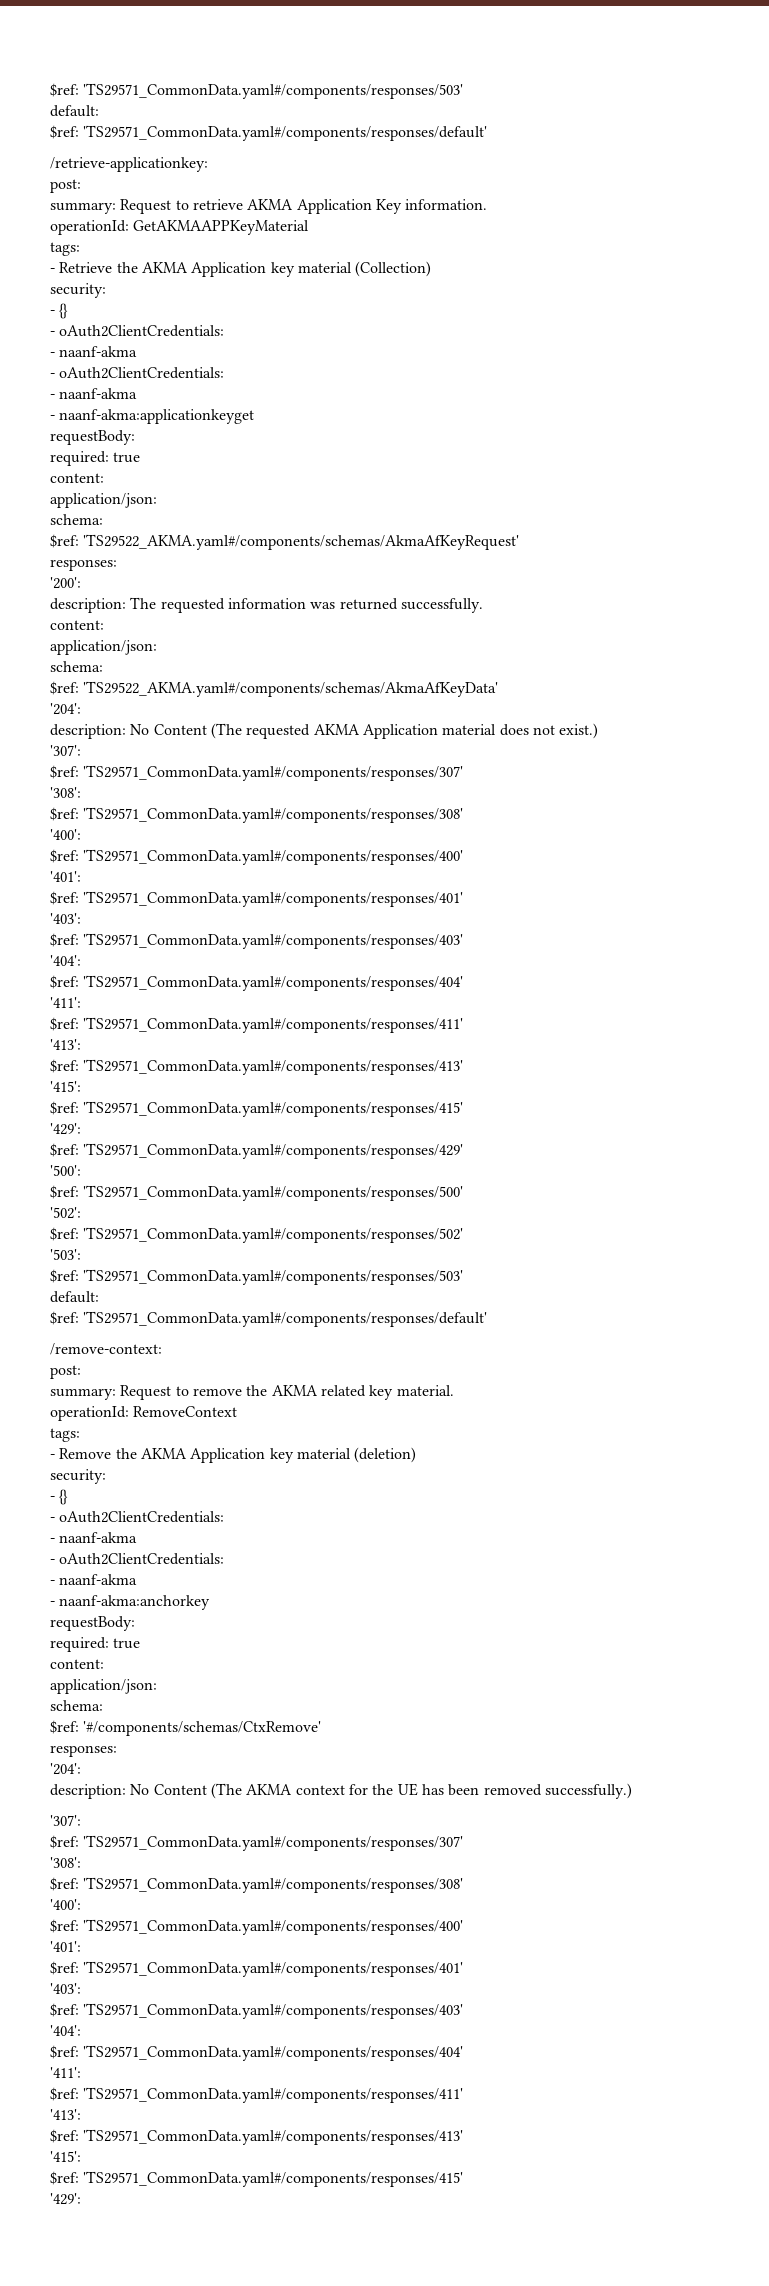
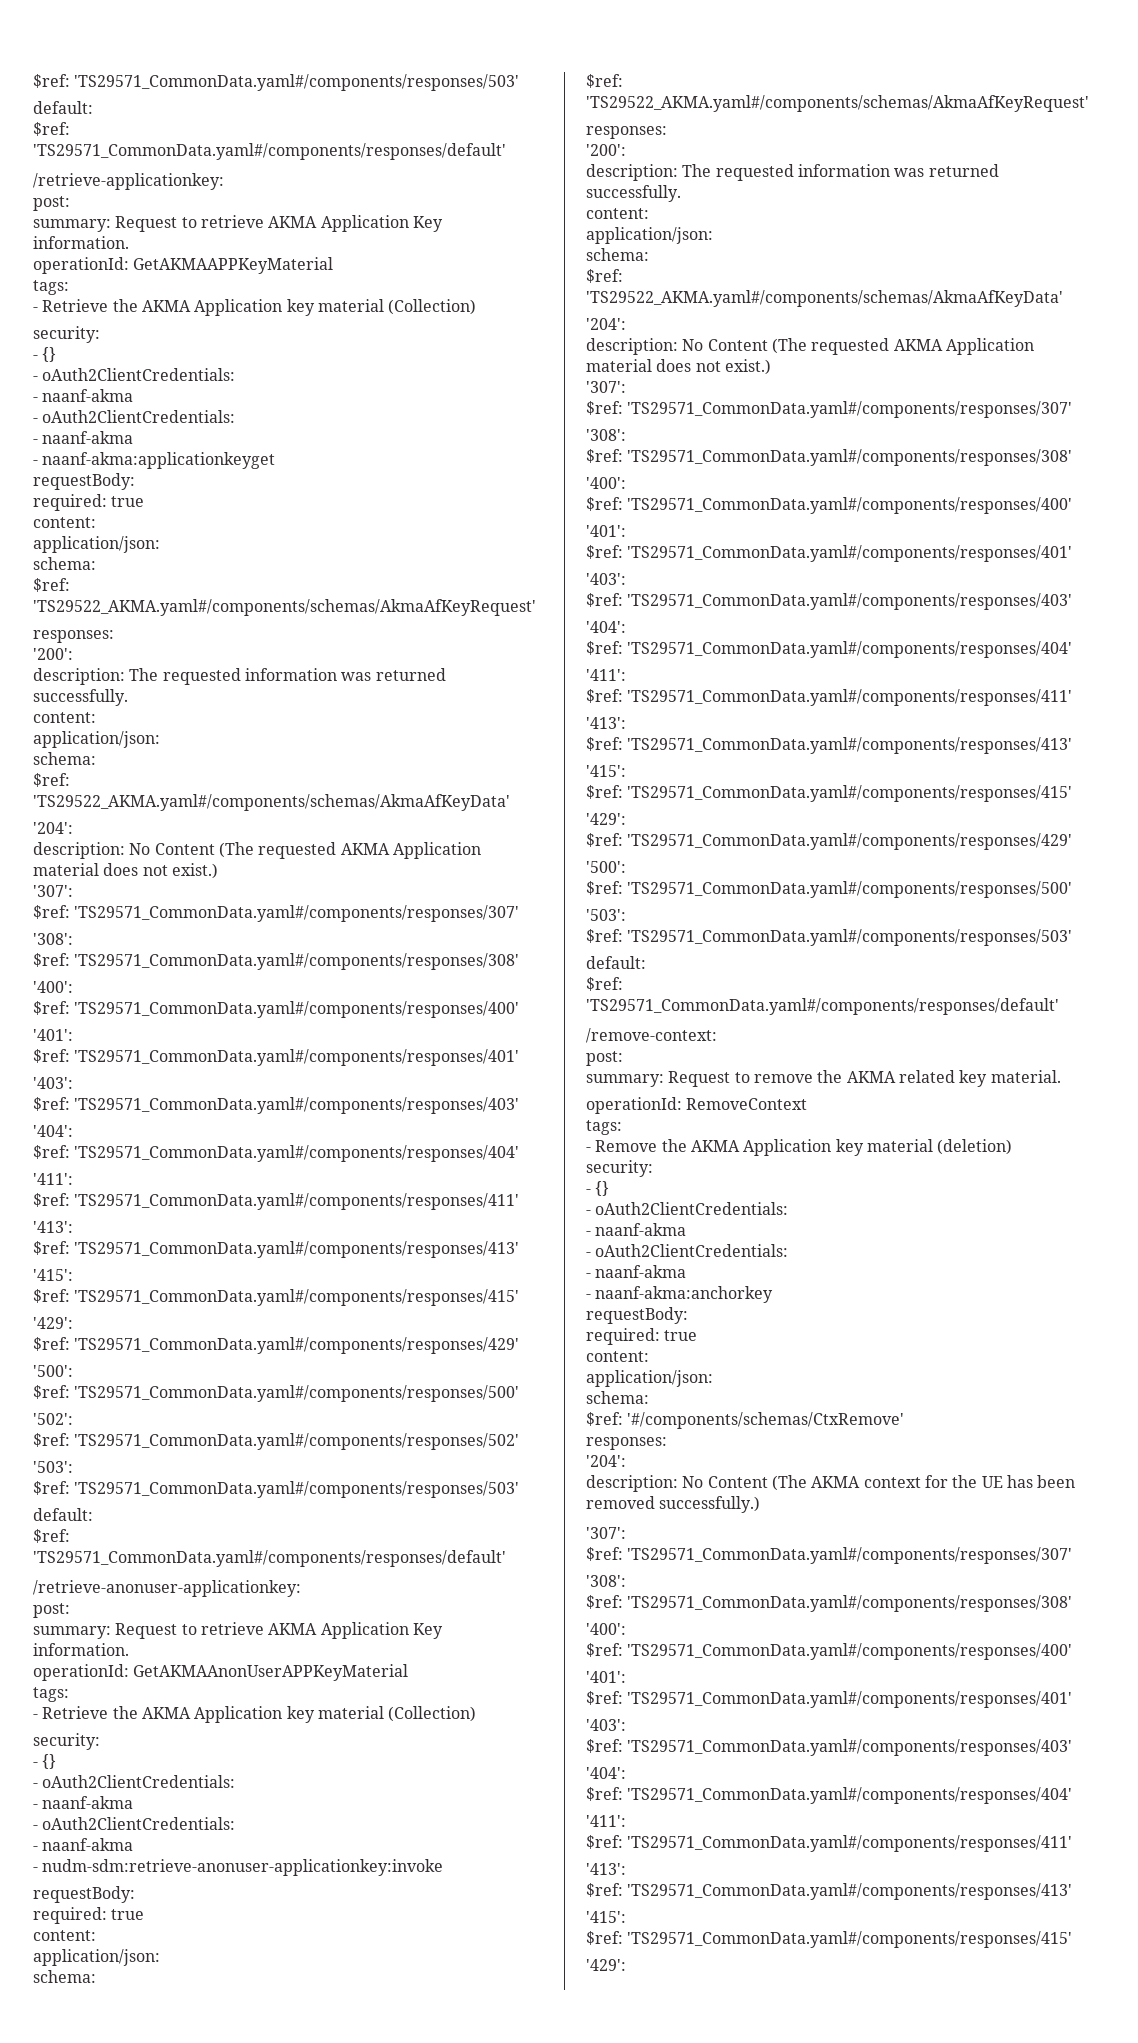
(488, 1319) none -> [33,1580,301,1597] [33,1603,70,1618] [33,1622,443,1639] [33,1643,129,1656] [33,1664,409,1681] [33,1687,69,1702] [33,1706,477,1723] [33,1733,100,1750] [33,1754,57,1769] [33,1775,236,1788] [33,1796,134,1809] [33,1817,236,1830] [33,1838,134,1851] [33,1859,444,1876] [33,1886,135,1903] [33,1907,145,1924] [33,1930,96,1941] [33,1949,160,1966] [33,1970,96,1983] [586,74,623,88] [586,95,1089,112] [586,126,667,139] [586,144,626,156] [586,164,999,181] [586,185,681,202] [586,208,649,219] [586,227,713,244] [586,248,649,261] [586,269,623,283] [586,290,1063,307] [586,318,626,330] [586,338,1034,355] [586,359,771,375] [586,381,626,393] [586,401,1073,418] [586,429,626,441] [586,449,1073,466] [586,477,626,489] [586,497,1073,514] [586,525,626,537] [586,545,1073,562] [586,573,626,585] [586,593,1073,610] [586,621,626,633] [586,641,1073,658] [586,669,626,681] [586,689,1073,706] [586,717,626,729] [586,737,1073,754] [586,765,626,777] [586,785,1073,802] [586,813,626,825] [586,833,1073,850] [586,861,626,873] [586,881,1073,898] [586,909,626,921] [586,929,1073,946] [586,956,646,969] [586,977,623,991] [586,998,1059,1015] // /retrieve-anonuser-applicationkey: // post: // summary: Request to retrieve AKMA Application Key information. // operationId: GetAKMAAnonUserAPPKeyMaterial // tags: // - Retrieve the AKMA Application key material (Collection) // security: // - {} // - oAuth2ClientCredentials: // - naanf-akma // - oAuth2ClientCredentials: // - naanf-akma // - nudm-sdm:retrieve-anonuser-applicationkey:invoke // requestBody: // required: true // content: // application/json: // schema: // $ref: 'TS29522_AKMA.yaml#/components/schemas/AkmaAfKeyRequest' // responses: // '200': // description: The requested information was returned successfully. // content: // application/json: // schema: // $ref: 'TS29522_AKMA.yaml#/components/schemas/AkmaAfKeyData' // '204': // description: No Content (The requested AKMA Application material does not exist.) // '307': // $ref: 'TS29571_CommonData.yaml#/components/responses/307' // '308': // $ref: 'TS29571_CommonData.yaml#/components/responses/308' // '400': // $ref: 'TS29571_CommonData.yaml#/components/responses/400' // '401': // $ref: 'TS29571_CommonData.yaml#/components/responses/401' // '403': // $ref: 'TS29571_CommonData.yaml#/components/responses/403' // '404': // $ref: 'TS29571_CommonData.yaml#/components/responses/404' // '411': // $ref: 'TS29571_CommonData.yaml#/components/responses/411' // '413': // $ref: 'TS29571_CommonData.yaml#/components/responses/413' // '415': // $ref: 'TS29571_CommonData.yaml#/components/responses/415' // '429': // $ref: 'TS29571_CommonData.yaml#/components/responses/429' // '500': // $ref: 'TS29571_CommonData.yaml#/components/responses/500' // '503': // $ref: 'TS29571_CommonData.yaml#/components/responses/503' // default: // $ref: 'TS29571_CommonData.yaml#/components/responses/default'

